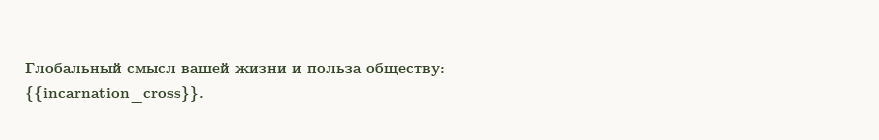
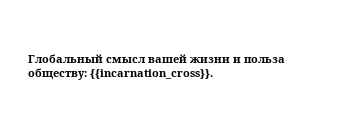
(445, 69) // -> (87, 74) none

